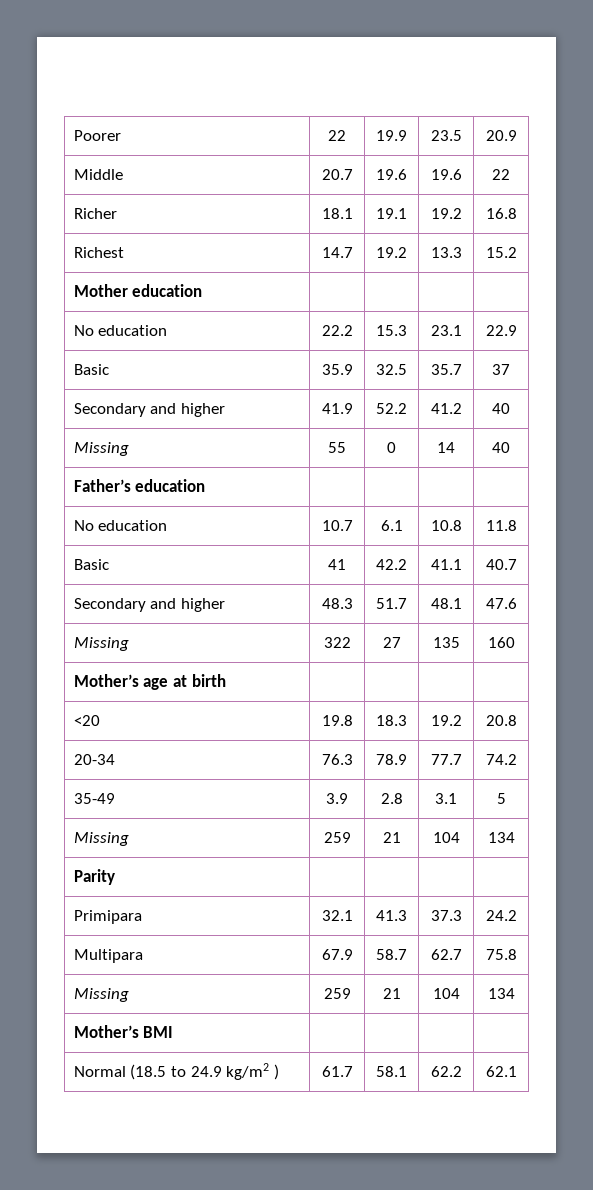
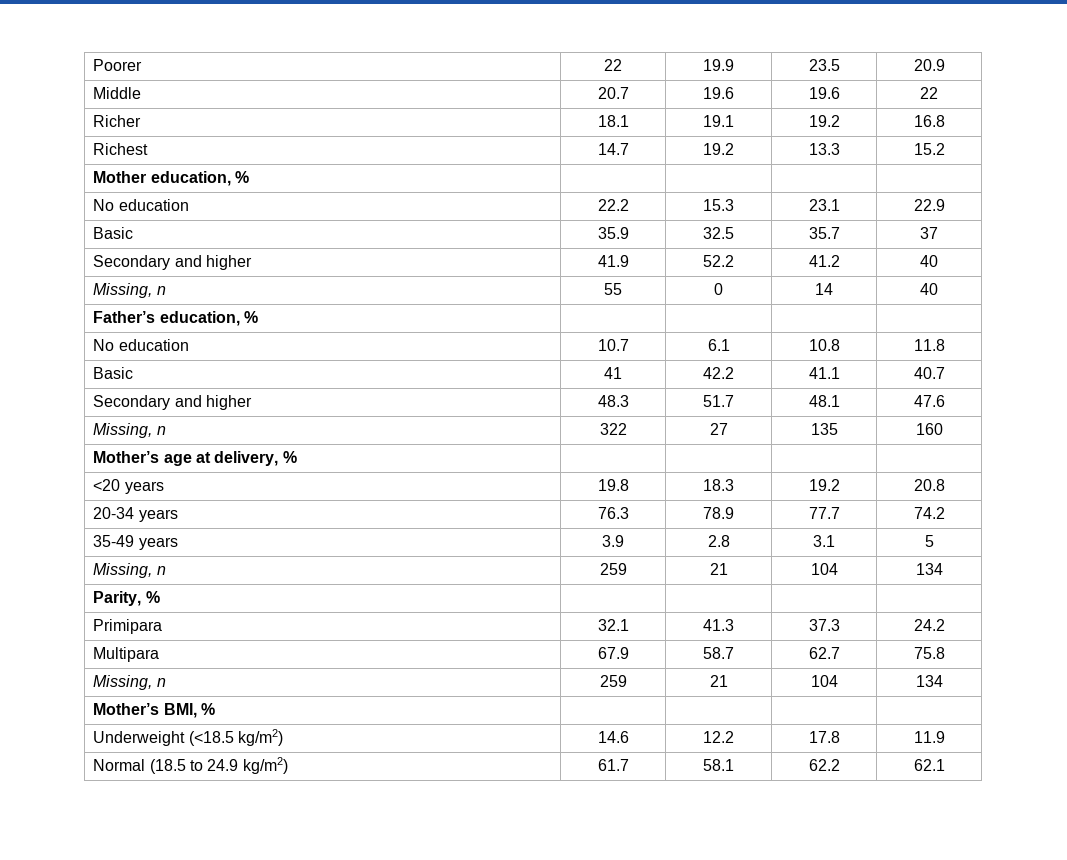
[132,284,203,297] education -> [150,171,249,186] education, %
[73,442,129,456] Missing -> [93,283,166,298] Missing, n
[135,479,206,492] education -> [159,311,258,326] education, %
[73,637,129,651] Missing -> [93,423,166,438] Missing, n
[191,674,226,687] birth -> [214,451,297,466] delivery, %
(100, 720) none -> [124,481,164,494] years
(115, 759) none -> [138,509,178,522] years
(115, 798) none -> [138,537,178,550] years
[73,832,129,846] [323,832,351,843] [382,832,401,843] [432,832,460,843] [487,832,515,843] [73,869,115,885] Missing | 259 | 21 | 104 | 134 // Parity -> [93,563,166,578] [599,563,627,575] [709,563,728,575] [810,563,838,575] [915,563,943,575] [93,591,160,606] Missing, n | 259 | 21 | 104 | 134 // Parity, %
[73,988,129,1002] Missing -> [93,675,166,690] Missing, n
[143,1026,174,1038] BMI | | | | -> [163,703,215,718] [93,729,283,746] [597,731,629,743] [703,731,734,743] [808,731,840,743] [913,731,945,743] BMI, % | | | | // Underweight (<18.5 kg/m2) | 14.6 | 12.2 | 17.8 | 11.9
[226,1063,279,1080] kg/m2 ) -> [242,757,288,774] kg/m2)

